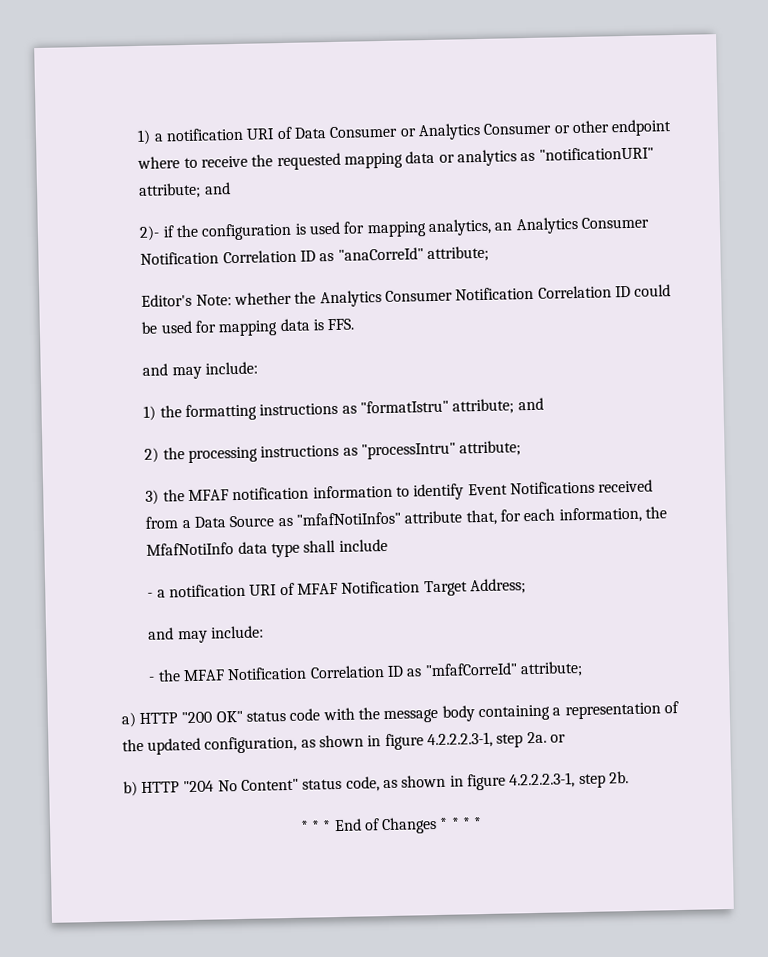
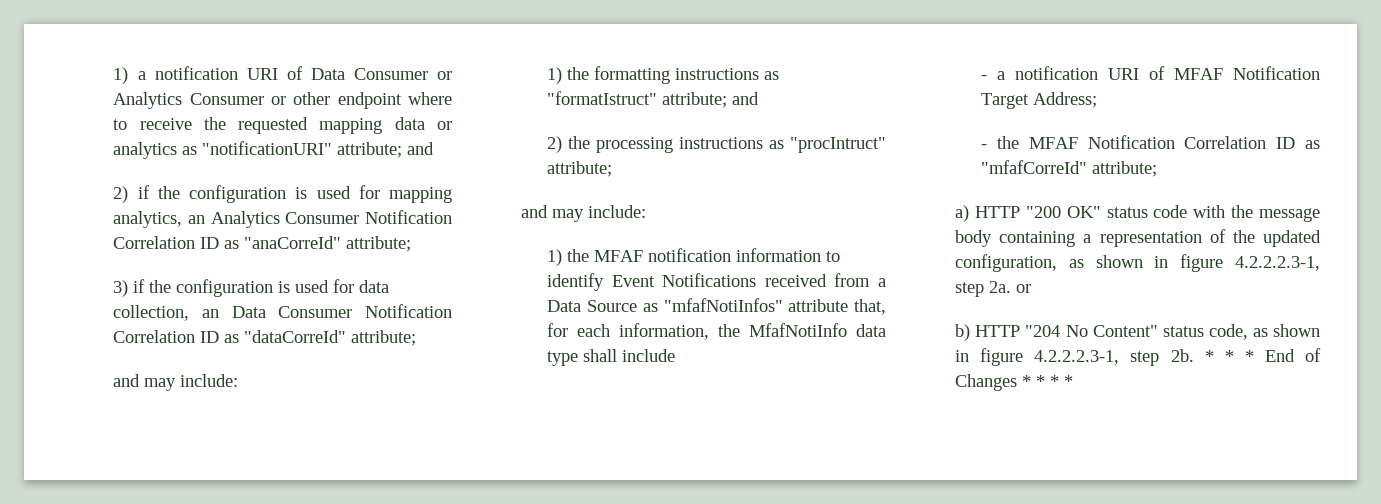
[139,225,161,241] 2)- -> [113,186,129,203] 2)
[141,284,672,308] [141,318,355,337] Editor's Note: whether the Analytics Consumer Notification Correlation ID could be used for mapping data is FFS. -> [113,279,390,297] [113,304,452,321] [113,330,417,346] 3) if the configuration is used for data collection, an Data Consumer Notification Correlation ID as "dataCorreId" attribute;
[360,399,450,414] "formatIstru" -> [547,91,658,105] "formatIstruct"
[361,440,522,460] [145,489,160,505] "processIntru" attribute; // 3) -> [790,137,886,153] [547,161,613,177] [521,205,647,222] [547,249,563,266] "procIntruct" attribute; // and may include: // 1)
[148,625,265,644] // and may include: -> (1098, 100) none
(629, 777) // -> (1194, 355) none

